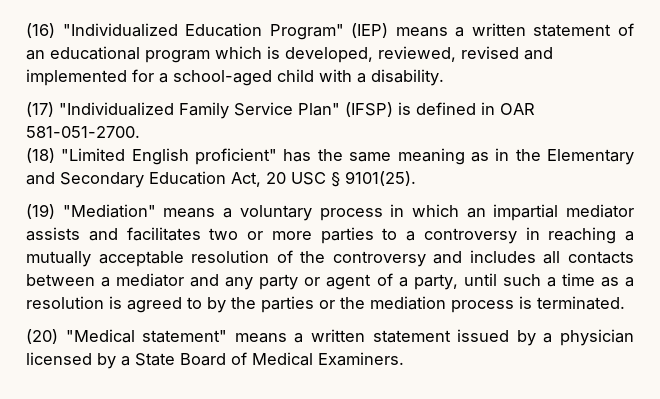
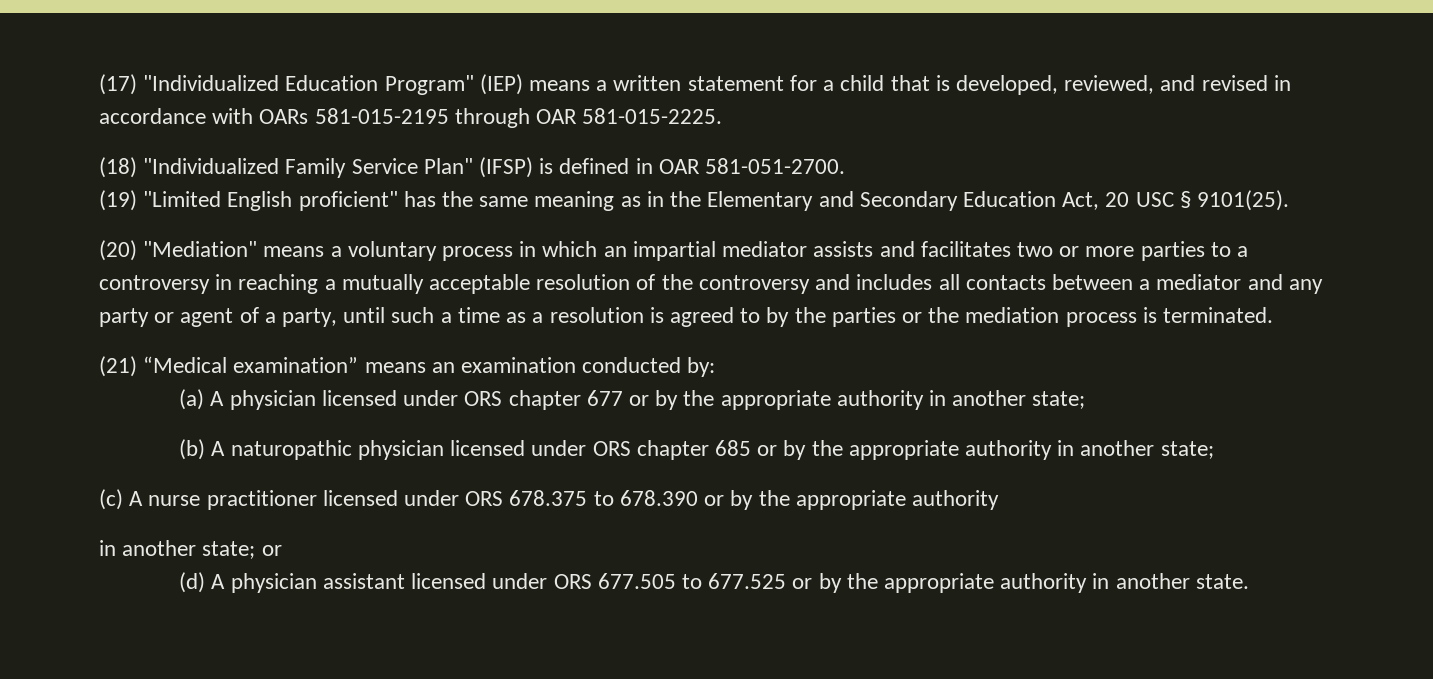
[26,23,55,38] (16) -> [99,74,137,95] (17)
[617,23,634,36] [26,46,553,63] [26,69,444,86] [26,102,54,117] of an educational program which is developed, reviewed, revised and implemented for a school-aged child with a disability. // (17) -> [789,75,1291,95] [99,108,723,128] [99,157,137,178] for a child that is developed, reviewed, and revised in accordance with OARs 581-015-2195 through OAR 581-015-2225. // (18)
[26,148,55,163] (18) -> [99,190,137,211] (19)
[26,204,55,219] (19) -> [99,240,137,261] (20)
[26,329,635,346] [26,352,404,369] (20) "Medical statement" means a written statement issued by a physician licensed by a State Board of Medical Examiners. -> [99,356,716,377] [179,389,1086,410] [179,439,1214,460] [99,489,999,510] [99,540,282,559] [179,572,1249,593] (21) “Medical examination” means an examination conducted by: // (a) A physician licensed under ORS chapter 677 or by the appropriate authority in another state; // (b) A naturopathic physician licensed under ORS chapter 685 or by the appropriate authority in another state; // (c) A nurse practitioner licensed under ORS 678.375 to 678.390 or by the appropriate authority // in another state; or // (d) A physician assistant licensed under ORS 677.505 to 677.525 or by the appropriate authority in another state.

